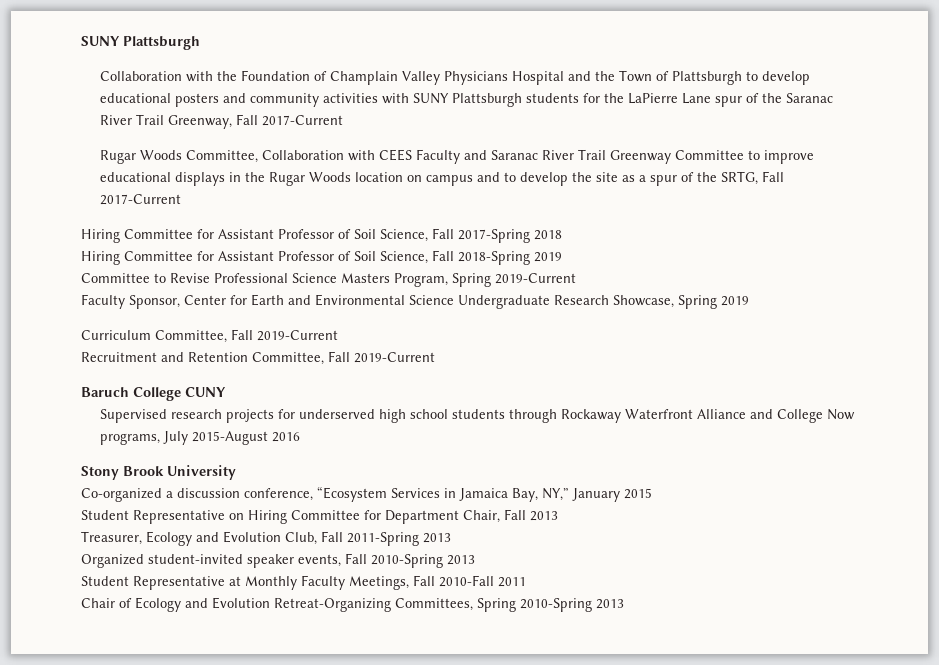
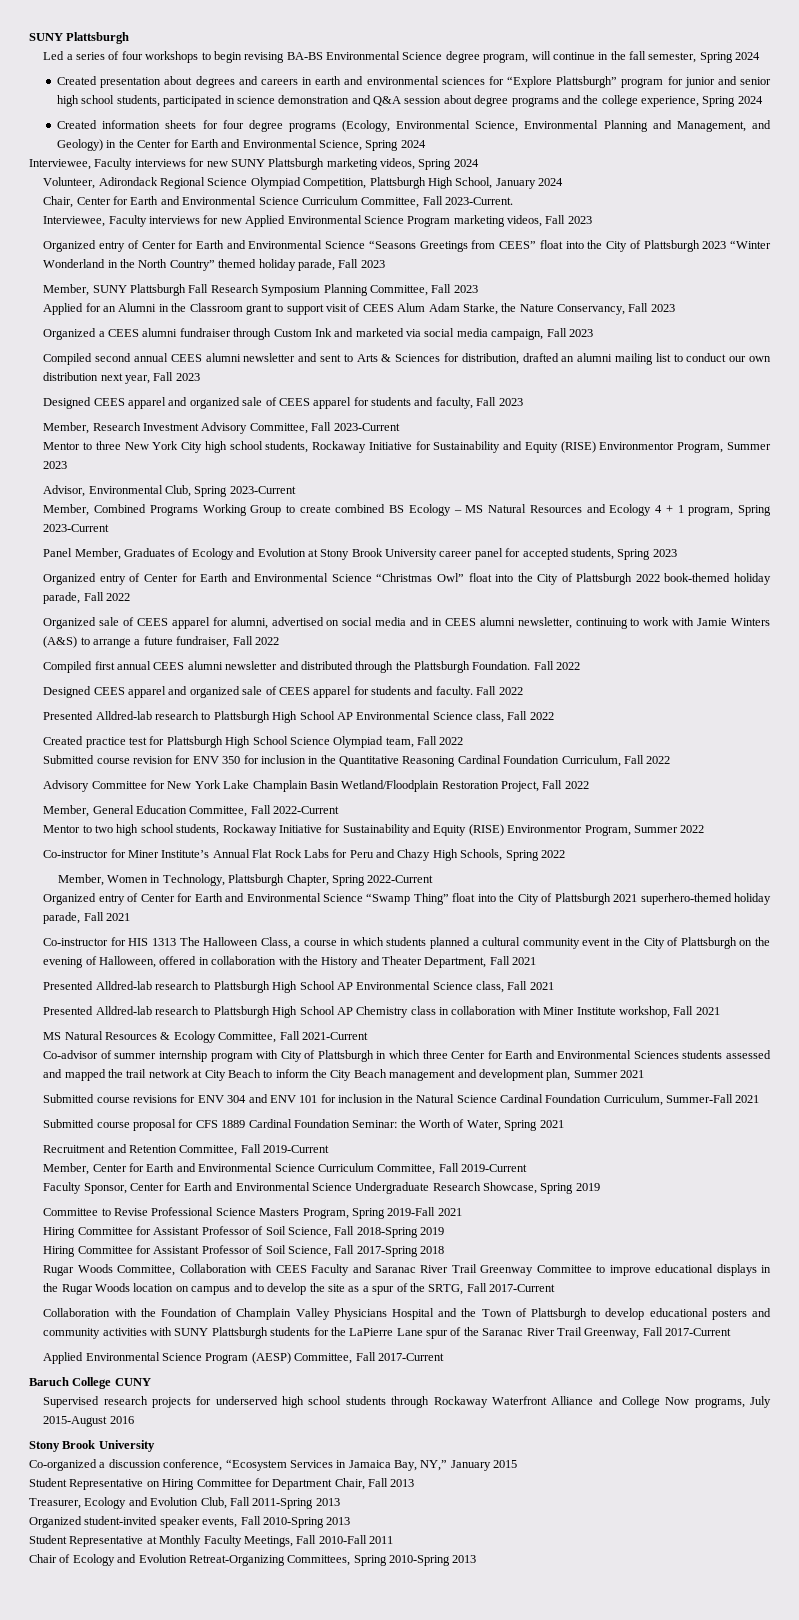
[81,36,200,50] SUNY Plattsburgh -> [29,32,130,44] [43,51,761,63] [57,76,771,88] [57,95,763,107] [57,120,771,132] [57,139,426,151] [29,158,479,170] [43,177,564,189] [43,196,514,208] [43,215,592,227] [43,240,772,252] [43,259,385,271] [43,284,478,296] [43,303,675,315] [43,328,593,340] [43,353,771,365] [43,372,200,384] [43,397,523,409] [43,422,400,434] [43,441,772,453] [43,461,68,469] [43,485,296,497] [43,504,772,516] [43,524,110,532] [43,548,677,560] [43,573,772,585] [43,592,131,604] [43,617,771,629] [43,636,279,648] [43,661,581,673] [43,686,523,698] [43,711,554,723] [43,736,464,748] [43,755,671,767] [43,780,589,792] [43,805,340,817] [43,824,705,836] [43,849,565,861] [57,874,434,886] [43,893,771,905] [43,912,131,924] [43,937,770,949] [43,956,537,968] [43,981,554,993] [43,1006,720,1018] [43,1031,368,1043] [43,1050,772,1062] [43,1069,645,1081] [43,1094,760,1106] [43,1119,564,1131] [43,1144,330,1156] [43,1163,528,1175] [43,1182,600,1194] [43,1207,462,1219] [43,1226,445,1238] [43,1245,445,1257] [43,1264,771,1276] [43,1283,556,1295] SUNY Plattsburgh // Led a series of four workshops to begin revising BA-BS Environmental Science degree program, will continue in the fall semester, Spring 2024 // Created presentation about degrees and careers in earth and environmental sciences for “Explore Plattsburgh” program for junior and senior high school students, participated in science demonstration and Q&A session about degree programs and the college experience, Spring 2024 // Created information sheets for four degree programs (Ecology, Environmental Science, Environmental Planning and Management, and Geology) in the Center for Earth and Environmental Science, Spring 2024 // Interviewee, Faculty interviews for new SUNY Plattsburgh marketing videos, Spring 2024 // Volunteer, Adirondack Regional Science Olympiad Competition, Plattsburgh High School, January 2024 // Chair, Center for Earth and Environmental Science Curriculum Committee, Fall 2023-Current. // Interviewee, Faculty interviews for new Applied Environmental Science Program marketing videos, Fall 2023 // Organized entry of Center for Earth and Environmental Science “Seasons Greetings from CEES” float into the City of Plattsburgh 2023 “Winter Wonderland in the North Country” themed holiday parade, Fall 2023 // Member, SUNY Plattsburgh Fall Research Symposium Planning Committee, Fall 2023 // Applied for an Alumni in the Classroom grant to support visit of CEES Alum Adam Starke, the Nature Conservancy, Fall 2023 // Organized a CEES alumni fundraiser through Custom Ink and marketed via social media campaign, Fall 2023 // Compiled second annual CEES alumni newsletter and sent to Arts & Sciences for distribution, drafted an alumni mailing list to conduct our own distribution next year, Fall 2023 // Designed CEES apparel and organized sale of CEES apparel for students and faculty, Fall 2023 // Member, Research Investment Advisory Committee, Fall 2023-Current // Mentor to three New York City high school students, Rockaway Initiative for Sustainability and Equity (RISE) Environmentor Program, Summer 2023 // Advisor, Environmental Club, Spring 2023-Current // Member, Combined Programs Working Group to create combined BS Ecology – MS Natural Resources and Ecology 4 + 1 program, Spring 2023-Current // Panel Member, Graduates of Ecology and Evolution at Stony Brook University career panel for accepted students, Spring 2023 // Organized entry of Center for Earth and Environmental Science “Christmas Owl” float into the City of Plattsburgh 2022 book-themed holiday parade, Fall 2022 // Organized sale of CEES apparel for alumni, advertised on social media and in CEES alumni newsletter, continuing to work with Jamie Winters (A&S) to arrange a future fundraiser, Fall 2022 // Compiled first annual CEES alumni newsletter and distributed through the Plattsburgh Foundation. Fall 2022 // Designed CEES apparel and organized sale of CEES apparel for students and faculty. Fall 2022 // Presented Alldred-lab research to Plattsburgh High School AP Environmental Science class, Fall 2022 // Created practice test for Plattsburgh High School Science Olympiad team, Fall 2022 // Submitted course revision for ENV 350 for inclusion in the Quantitative Reasoning Cardinal Foundation Curriculum, Fall 2022 // Advisory Committee for New York Lake Champlain Basin Wetland/Floodplain Restoration Project, Fall 2022 // Member, General Education Committee, Fall 2022-Current // Mentor to two high school students, Rockaway Initiative for Sustainability and Equity (RISE) Environmentor Program, Summer 2022 // Co-instructor for Miner Institute’s Annual Flat Rock Labs for Peru and Chazy High Schools, Spring 2022 // Member, Women in Technology, Plattsburgh Chapter, Spring 2022-Current // Organized entry of Center for Earth and Environmental Science “Swamp Thing” float into the City of Plattsburgh 2021 superhero-themed holiday parade, Fall 2021 // Co-instructor for HIS 1313 The Halloween Class, a course in which students planned a cultural community event in the City of Plattsburgh on the evening of Halloween, offered in collaboration with the History and Theater Department, Fall 2021 // Presented Alldred-lab research to Plattsburgh High School AP Environmental Science class, Fall 2021 // Presented Alldred-lab research to Plattsburgh High School AP Chemistry class in collaboration with Miner Institute workshop, Fall 2021 // MS Natural Resources & Ecology Committee, Fall 2021-Current // Co-advisor of summer internship program with City of Plattsburgh in which three Center for Earth and Environmental Sciences students assessed and mapped the trail network at City Beach to inform the City Beach management and development plan, Summer 2021 // Submitted course revisions for ENV 304 and ENV 101 for inclusion in the Natural Science Cardinal Foundation Curriculum, Summer-Fall 2021 // Submitted course proposal for CFS 1889 Cardinal Foundation Seminar: the Worth of Water, Spring 2021 // Recruitment and Retention Committee, Fall 2019-Current // Member, Center for Earth and Environmental Science Curriculum Committee, Fall 2019-Current // Faculty Sponsor, Center for Earth and Environmental Science Undergraduate Research Showcase, Spring 2019 // Committee to Revise Professional Science Masters Program, Spring 2019-Fall 2021 // Hiring Committee for Assistant Professor of Soil Science, Fall 2018-Spring 2019 // Hiring Committee for Assistant Professor of Soil Science, Fall 2017-Spring 2018 // Rugar Woods Committee, Collaboration with CEES Faculty and Saranac River Trail Greenway Committee to improve educational displays in the Rugar Woods location on campus and to develop the site as a spur of the SRTG, Fall 2017-Current
[100,149,815,164] [100,171,785,186] [100,194,182,205] [81,228,562,243] [81,250,562,265] [81,273,576,287] [81,294,749,309] [81,329,338,343] [81,351,435,365] Rugar Woods Committee, Collaboration with CEES Faculty and Saranac River Trail Greenway Committee to improve educational displays in the Rugar Woods location on campus and to develop the site as a spur of the SRTG, Fall 2017-Current // Hiring Committee for Assistant Professor of Soil Science, Fall 2017-Spring 2018 // Hiring Committee for Assistant Professor of Soil Science, Fall 2018-Spring 2019 // Committee to Revise Professional Science Masters Program, Spring 2019-Current // Faculty Sponsor, Center for Earth and Environmental Science Undergraduate Research Showcase, Spring 2019 // Curriculum Committee, Fall 2019-Current // Recruitment and Retention Committee, Fall 2019-Current -> [43,1352,444,1364] Applied Environmental Science Program (AESP) Committee, Fall 2017-Current

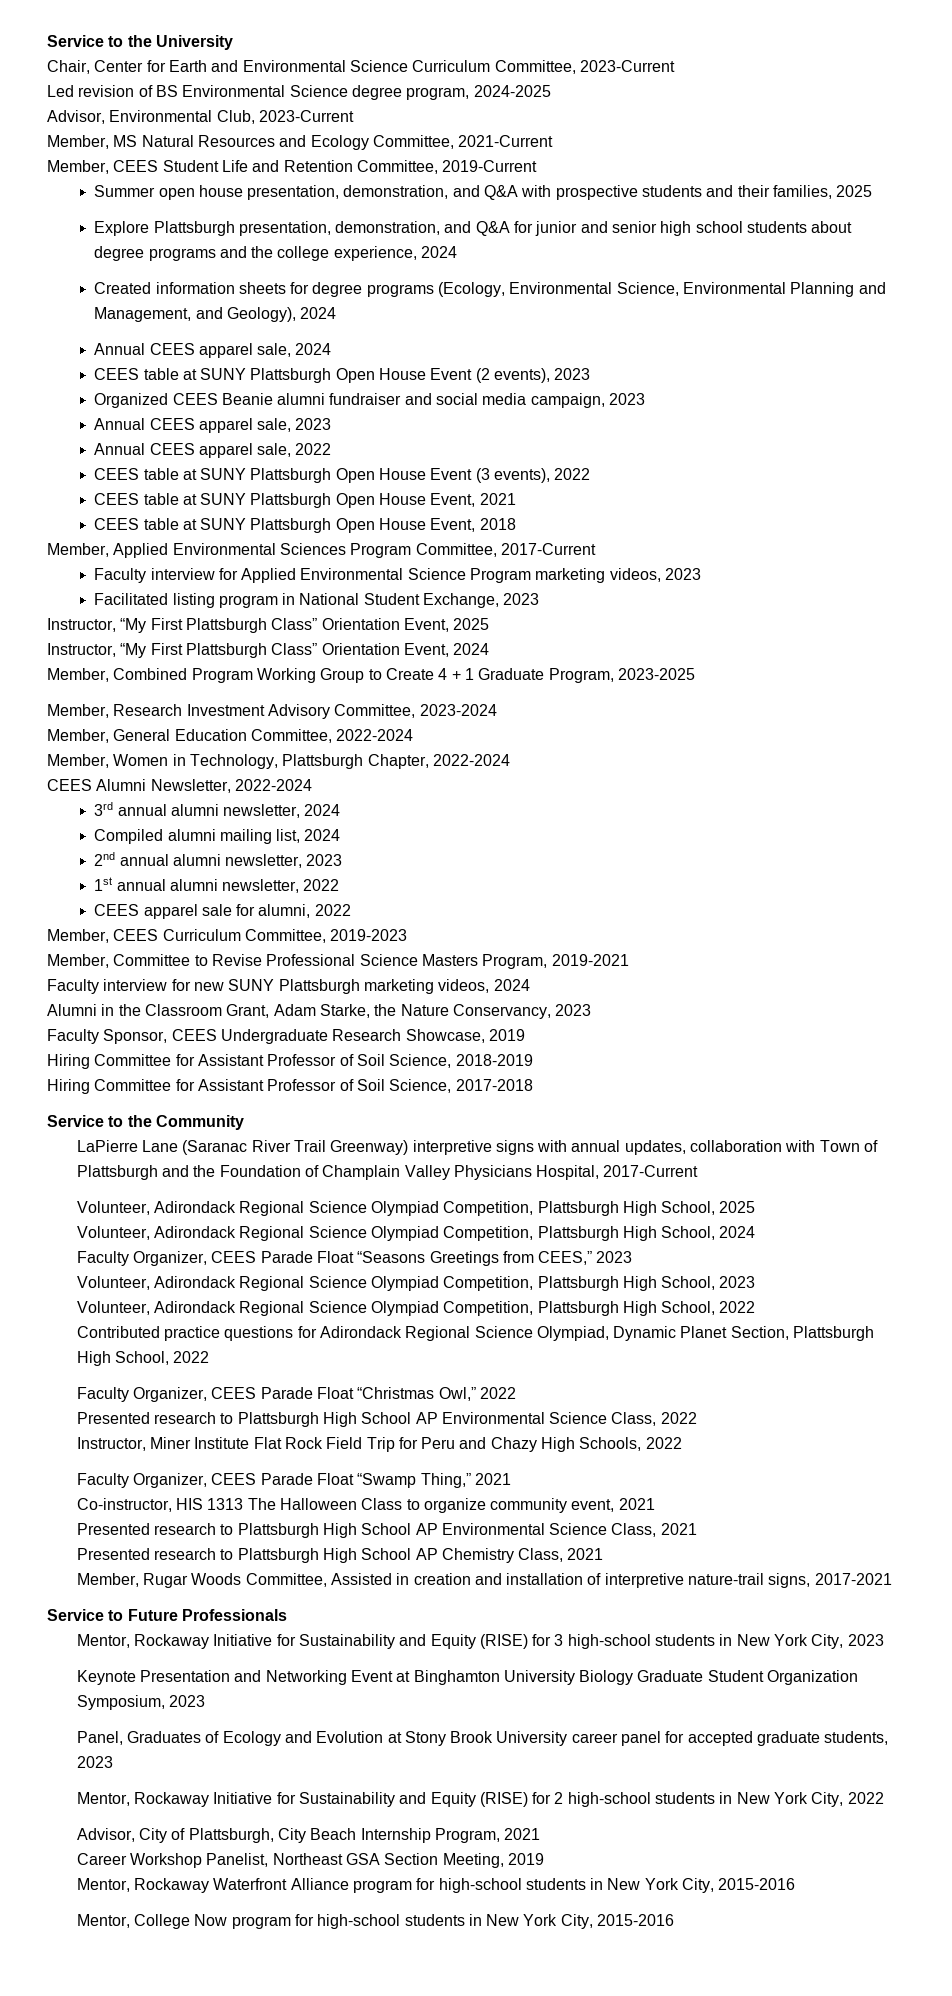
[29,32,130,44] [43,51,761,63] [57,76,664,88] SUNY Plattsburgh // Led a series of four workshops to begin revising BA-BS Environmental Science degree program, will continue in the fall semester, Spring 2024 // Created presentation about degrees and careers in earth and environmental sciences for “Explore Plattsburgh” program -> [47,35,233,50] [47,60,675,74] [47,85,551,100] [47,110,354,124] [47,135,554,150] [47,160,538,174] [94,185,873,200] [94,221,510,236] Service to the University // Chair, Center for Earth and Environmental Science Curriculum Committee, 2023-Current // Led revision of BS Environmental Science degree program, 2024-2025 // Advisor, Environmental Club, 2023-Current // Member, MS Natural Resources and Ecology Committee, 2021-Current // Member, CEES Student Life and Retention Committee, 2019-Current // Summer open house presentation, demonstration, and Q&A with prospective students and their families, 2025 // Explore Plattsburgh presentation, demonstration, and Q&A
[116,95,442,107] students, participated in science demonstration and Q&A session -> [747,221,808,233] students
[702,96,736,107] Spring -> (417, 253) none
[222,120,244,129] four -> (310, 288) none
[57,139,426,151] [29,158,186,170] Geology) in the Center for Earth and Environmental Science, Spring 2024 // Interviewee, Faculty interviews -> [226,307,337,322] [94,343,332,358] [94,368,591,383] [94,393,646,408] [94,418,332,433] [94,443,332,458] [94,468,591,483] [94,493,516,508] [94,518,516,533] [47,543,596,558] [94,568,702,583] [94,593,540,608] [47,618,490,633] [47,643,490,658] [47,668,695,683] [47,704,497,719] [47,729,414,743] [47,754,510,769] [47,779,312,793] [94,802,341,818] [94,829,341,844] [94,852,343,868] [94,877,340,893] [94,904,351,919] [47,929,408,943] [47,954,629,969] [47,979,168,994] Geology), 2024 // Annual CEES apparel sale, 2024 // CEES table at SUNY Plattsburgh Open House Event (2 events), 2023 // Organized CEES Beanie alumni fundraiser and social media campaign, 2023 // Annual CEES apparel sale, 2023 // Annual CEES apparel sale, 2022 // CEES table at SUNY Plattsburgh Open House Event (3 events), 2022 // CEES table at SUNY Plattsburgh Open House Event, 2021 // CEES table at SUNY Plattsburgh Open House Event, 2018 // Member, Applied Environmental Sciences Program Committee, 2017-Current // Faculty interview for Applied Environmental Science Program marketing videos, 2023 // Facilitated listing program in National Student Exchange, 2023 // Instructor, “My First Plattsburgh Class” Orientation Event, 2025 // Instructor, “My First Plattsburgh Class” Orientation Event, 2024 // Member, Combined Program Working Group to Create 4 + 1 Graduate Program, 2023-2025 // Member, Research Investment Advisory Committee, 2023-2024 // Member, General Education Committee, 2022-2024 // Member, Women in Technology, Plattsburgh Chapter, 2022-2024 // CEES Alumni Newsletter, 2022-2024 // 3rd annual alumni newsletter, 2024 // Compiled alumni mailing list, 2024 // 2nd annual alumni newsletter, 2023 // 1st annual alumni newsletter, 2022 // CEES apparel sale for alumni, 2022 // Member, CEES Curriculum Committee, 2019-2023 // Member, Committee to Revise Professional Science Masters Program, 2019-2021 // Faculty interview
[418,159,479,170] [43,177,564,189] [43,196,514,208] [43,215,592,227] [43,240,772,252] [43,259,385,271] [43,284,478,296] [43,303,675,315] [43,328,593,340] [43,353,771,365] [43,372,200,384] [43,397,523,409] [43,422,400,434] [43,441,772,453] [43,461,68,469] [43,485,296,497] [43,504,772,516] [43,524,110,532] [43,548,121,560] Spring 2024 // Volunteer, Adirondack Regional Science Olympiad Competition, Plattsburgh High School, January 2024 // Chair, Center for Earth and Environmental Science Curriculum Committee, Fall 2023-Current. // Interviewee, Faculty interviews for new Applied Environmental Science Program marketing videos, Fall 2023 // Organized entry of Center for Earth and Environmental Science “Seasons Greetings from CEES” float into the City of Plattsburgh 2023 “Winter Wonderland in the North Country” themed holiday parade, Fall 2023 // Member, SUNY Plattsburgh Fall Research Symposium Planning Committee, Fall 2023 // Applied for an Alumni in the Classroom grant to support visit of CEES Alum Adam Starke, the Nature Conservancy, Fall 2023 // Organized a CEES alumni fundraiser through Custom Ink and marketed via social media campaign, Fall 2023 // Compiled second annual CEES alumni newsletter and sent to Arts & Sciences for distribution, drafted an alumni mailing list to conduct our own distribution next year, Fall 2023 // Designed CEES apparel and organized sale of CEES apparel for students and faculty, Fall 2023 // Member, Research Investment Advisory Committee, Fall 2023-Current // Mentor to three New York City high school students, Rockaway Initiative for Sustainability and Equity (RISE) Environmentor Program, Summer 2023 // Advisor, Environmental Club, Spring 2023-Current // Member, Combined Programs Working Group to create combined BS Ecology – MS Natural Resources and Ecology 4 + 1 program, Spring 2023-Current // Panel Member, -> [493,979,530,991] [47,1004,592,1019] [47,1029,525,1044] [47,1054,533,1069] [47,1079,533,1094] [47,1115,244,1130] [76,1140,879,1155] [76,1165,699,1180] [76,1201,756,1216] [76,1226,756,1241] [76,1251,633,1266] [76,1276,756,1291] [76,1301,756,1316] [76,1326,875,1341] [76,1351,210,1366] [76,1387,516,1402] [76,1412,697,1427] [76,1437,682,1452] [76,1473,511,1488] [76,1498,655,1513] [76,1523,697,1538] [76,1548,604,1563] [76,1573,892,1588] [47,1609,287,1621] [76,1634,884,1649] [76,1670,859,1685] [76,1695,205,1710] [76,1731,123,1745] 2024 // Alumni in the Classroom Grant, Adam Starke, the Nature Conservancy, 2023 // Faculty Sponsor, CEES Undergraduate Research Showcase, 2019 // Hiring Committee for Assistant Professor of Soil Science, 2018-2019 // Hiring Committee for Assistant Professor of Soil Science, 2017-2018 // Service to the Community // LaPierre Lane (Saranac River Trail Greenway) interpretive signs with annual updates, collaboration with Town of Plattsburgh and the Foundation of Champlain Valley Physicians Hospital, 2017-Current // Volunteer, Adirondack Regional Science Olympiad Competition, Plattsburgh High School, 2025 // Volunteer, Adirondack Regional Science Olympiad Competition, Plattsburgh High School, 2024 // Faculty Organizer, CEES Parade Float “Seasons Greetings from CEES,” 2023 // Volunteer, Adirondack Regional Science Olympiad Competition, Plattsburgh High School, 2023 // Volunteer, Adirondack Regional Science Olympiad Competition, Plattsburgh High School, 2022 // Contributed practice questions for Adirondack Regional Science Olympiad, Dynamic Planet Section, Plattsburgh High School, 2022 // Faculty Organizer, CEES Parade Float “Christmas Owl,” 2022 // Presented research to Plattsburgh High School AP Environmental Science Class, 2022 // Instructor, Miner Institute Flat Rock Field Trip for Peru and Chazy High Schools, 2022 // Faculty Organizer, CEES Parade Float “Swamp Thing,” 2021 // Co-instructor, HIS 1313 The Halloween Class to organize community event, 2021 // Presented research to Plattsburgh High School AP Environmental Science Class, 2021 // Presented research to Plattsburgh High School AP Chemistry Class, 2021 // Member, Rugar Woods Committee, Assisted in creation and installation of interpretive nature-trail signs, 2017-2021 // Service to Future Professionals // Mentor, Rockaway Initiative for Sustainability and Equity (RISE) for 3 high-school students in New York City, 2023 // Keynote Presentation and Networking Event at Binghamton University Biology Graduate Student Organization Symposium, 2023 // Panel,
[570,548,677,560] [43,573,772,585] [43,592,131,604] [43,617,771,629] [43,636,279,648] [43,661,581,673] [43,686,523,698] [43,711,554,723] [43,736,464,748] [43,755,671,767] [43,780,589,792] [43,805,340,817] [43,824,705,836] [43,849,565,861] [57,874,434,886] [43,893,771,905] [43,912,131,924] [43,937,770,949] [43,956,537,968] [43,981,554,993] [43,1006,720,1018] [43,1031,368,1043] [43,1050,772,1062] [43,1069,645,1081] [43,1094,760,1106] [43,1119,564,1131] [43,1144,330,1156] [43,1163,528,1175] [43,1182,600,1194] [43,1207,462,1219] [43,1226,445,1238] [43,1245,445,1257] [43,1264,771,1276] [43,1283,556,1295] [43,1308,772,1320] [43,1327,732,1339] [43,1352,444,1364] [29,1377,151,1389] [43,1396,771,1408] [43,1416,134,1427] [29,1440,155,1452] [29,1459,518,1471] [29,1478,415,1490] [29,1497,340,1509] [29,1516,351,1528] [29,1535,393,1547] [29,1554,477,1566] students, Spring 2023 // Organized entry of Center for Earth and Environmental Science “Christmas Owl” float into the City of Plattsburgh 2022 book-themed holiday parade, Fall 2022 // Organized sale of CEES apparel for alumni, advertised on social media and in CEES alumni newsletter, continuing to work with Jamie Winters (A&S) to arrange a future fundraiser, Fall 2022 // Compiled first annual CEES alumni newsletter and distributed through the Plattsburgh Foundation. Fall 2022 // Designed CEES apparel and organized sale of CEES apparel for students and faculty. Fall 2022 // Presented Alldred-lab research to Plattsburgh High School AP Environmental Science class, Fall 2022 // Created practice test for Plattsburgh High School Science Olympiad team, Fall 2022 // Submitted course revision for ENV 350 for inclusion in the Quantitative Reasoning Cardinal Foundation Curriculum, Fall 2022 // Advisory Committee for New York Lake Champlain Basin Wetland/Floodplain Restoration Project, Fall 2022 // Member, General Education Committee, Fall 2022-Current // Mentor to two high school students, Rockaway Initiative for Sustainability and Equity (RISE) Environmentor Program, Summer 2022 // Co-instructor for Miner Institute’s Annual Flat Rock Labs for Peru and Chazy High Schools, Spring 2022 // Member, Women in Technology, Plattsburgh Chapter, Spring 2022-Current // Organized entry of Center for Earth and Environmental Science “Swamp Thing” float into the City of Plattsburgh 2021 superhero-themed holiday parade, Fall 2021 // Co-instructor for HIS 1313 The Halloween Class, a course in which students planned a cultural community event in the City of Plattsburgh on the evening of Halloween, offered in collaboration with the History and Theater Department, Fall 2021 // Presented Alldred-lab research to Plattsburgh High School AP Environmental Science class, Fall 2021 // Presented Alldred-lab research to Plattsburgh High School AP Chemistry class in collaboration with Miner Institute workshop, Fall 2021 // MS Natural Resources & Ecology Committee, Fall 2021-Current // Co-advisor of summer internship program with City of Plattsburgh in which three Center for Earth and Environmental Sciences students assessed and mapped the trail network at City Beach to inform the City Beach management and development plan, Summer 2021 // Submitted course revisions for ENV 304 and ENV 101 for inclusion in the Natural Science Cardinal Foundation Curriculum, Summer-Fall 2021 // Submitted course proposal for CFS 1889 Cardinal Foundation Seminar: the Worth of Water, Spring 2021 // Recruitment and Retention Committee, Fall 2019-Current // Member, Center for Earth and Environmental Science Curriculum Committee, Fall 2019-Current // Faculty Sponsor, Center for Earth and Environmental Science Undergraduate Research Showcase, Spring 2019 // Committee to Revise Professional Science Masters Program, Spring 2019-Fall 2021 // Hiring Committee for Assistant Professor of Soil Science, Fall 2018-Spring 2019 // Hiring Committee for Assistant Professor of Soil Science, Fall 2017-Spring 2018 // Rugar Woods Committee, Collaboration with CEES Faculty and Saranac River Trail Greenway Committee to improve educational displays in the Rugar Woods location on campus and to develop the site as a spur of the SRTG, Fall 2017-Current // Collaboration with the Foundation of Champlain Valley Physicians Hospital and the Town of Plattsburgh to develop educational posters and community activities with SUNY Plattsburgh students for the LaPierre Lane spur of the Saranac River Trail Greenway, Fall 2017-Current // Applied Environmental Science Program (AESP) Committee, Fall 2017-Current // Baruch College CUNY // Supervised research projects for underserved high school students through Rockaway Waterfront Alliance and College Now programs, July 2015-August 2016 // Stony Brook University // Co-organized a discussion conference, “Ecosystem Services in Jamaica Bay, NY,” January 2015 // Student Representative on Hiring Committee for Department Chair, Fall 2013 // Treasurer, Ecology and Evolution Club, Fall 2011-Spring 2013 // Organized student-invited speaker events, Fall 2010-Spring 2013 // Student Representative at Monthly Faculty Meetings, Fall 2010-Fall 2011 // Chair of Ecology and Evolution Retreat-Organizing Committees, Spring 2010-Spring 2013 -> [757,1731,889,1746] [76,1756,113,1768] [76,1792,884,1807] [76,1828,541,1843] [76,1853,544,1868] [76,1878,796,1893] [76,1914,675,1929] graduate students, 2023 // Mentor, Rockaway Initiative for Sustainability and Equity (RISE) for 2 high-school students in New York City, 2022 // Advisor, City of Plattsburgh, City Beach Internship Program, 2021 // Career Workshop Panelist, Northeast GSA Section Meeting, 2019 // Mentor, Rockaway Waterfront Alliance program for high-school students in New York City, 2015-2016 // Mentor, College Now program for high-school students in New York City, 2015-2016

